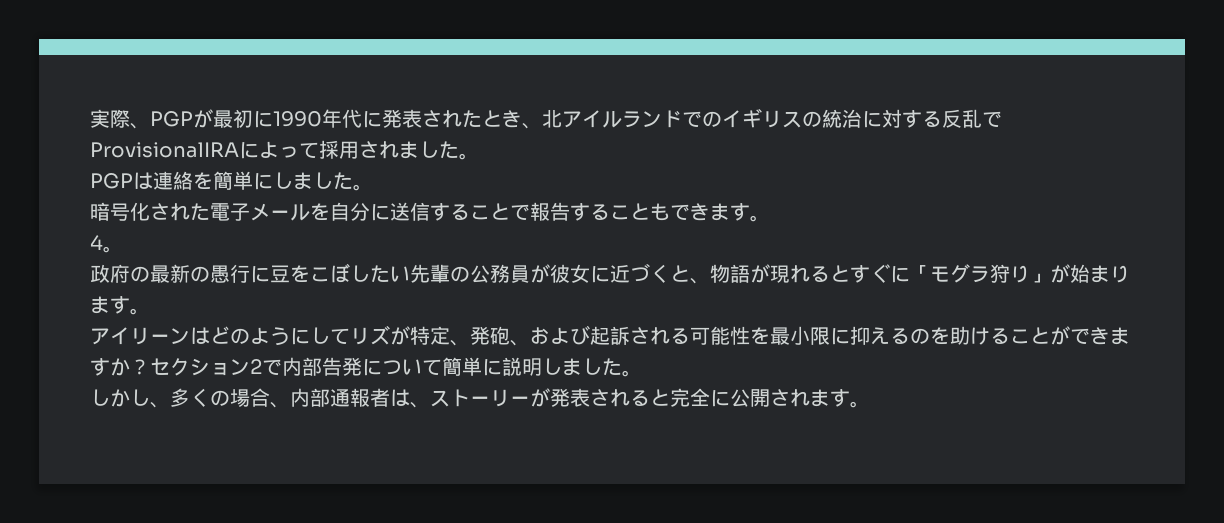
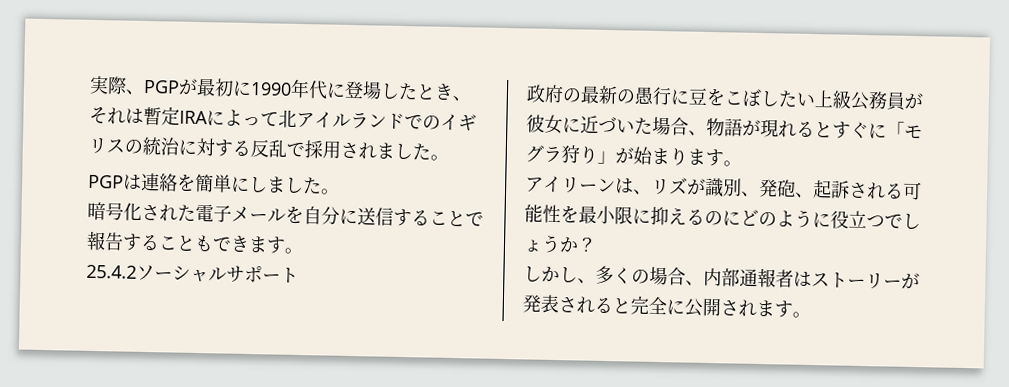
[382,109,542,129] 発表されたとき、 -> [344,80,471,102] [89,106,279,127] 登場したとき、それは暫定IRAによって
[90,141,319,159] ProvisionalIRAによって -> (305, 149) none
[90,235,123,253] 4。 -> [86,264,299,283] 25.4.2ソーシャルサポート
[410,264,470,283] 先輩の -> [814,90,852,109] 上級
[650,264,690,283] くと -> [616,116,689,136] いた場合
[210,325,450,346] どのようにしてリズが特定 -> [633,177,742,198] 、リズが識別
[530,325,590,345] および -> (814, 195) none
[930,326,1130,345] [90,357,642,377] を助けることができますか？セクション2で内部告発について簡単に説明しました。 -> [722,209,921,230] [523,234,597,254] にどのように役立つでしょうか？
[410,402,430,408] 、 -> (812, 279) none

